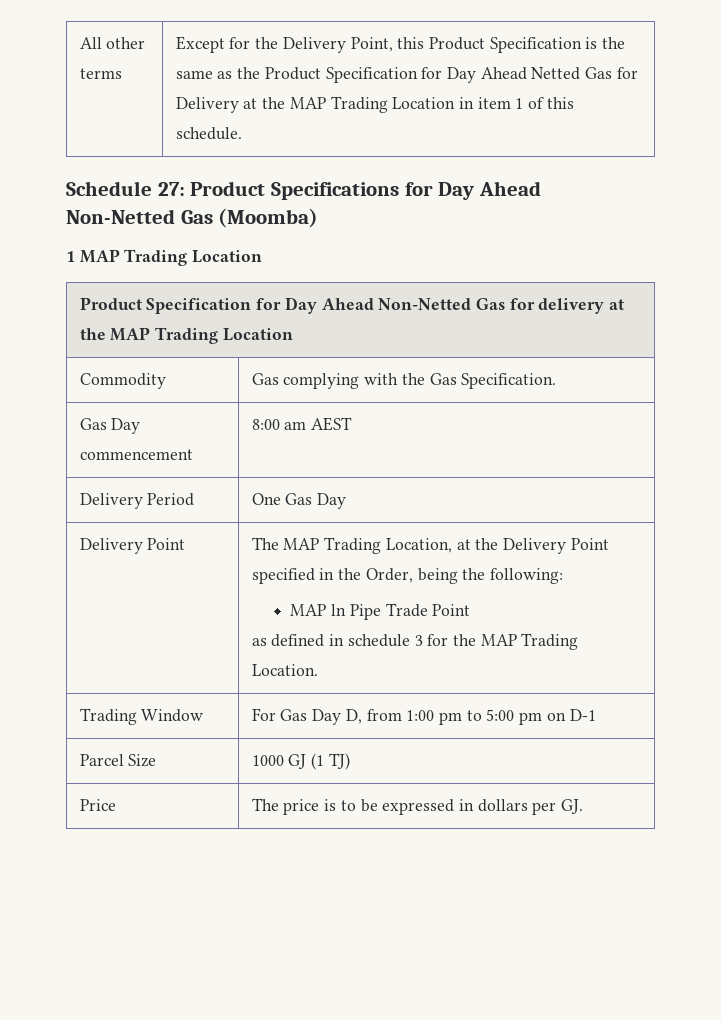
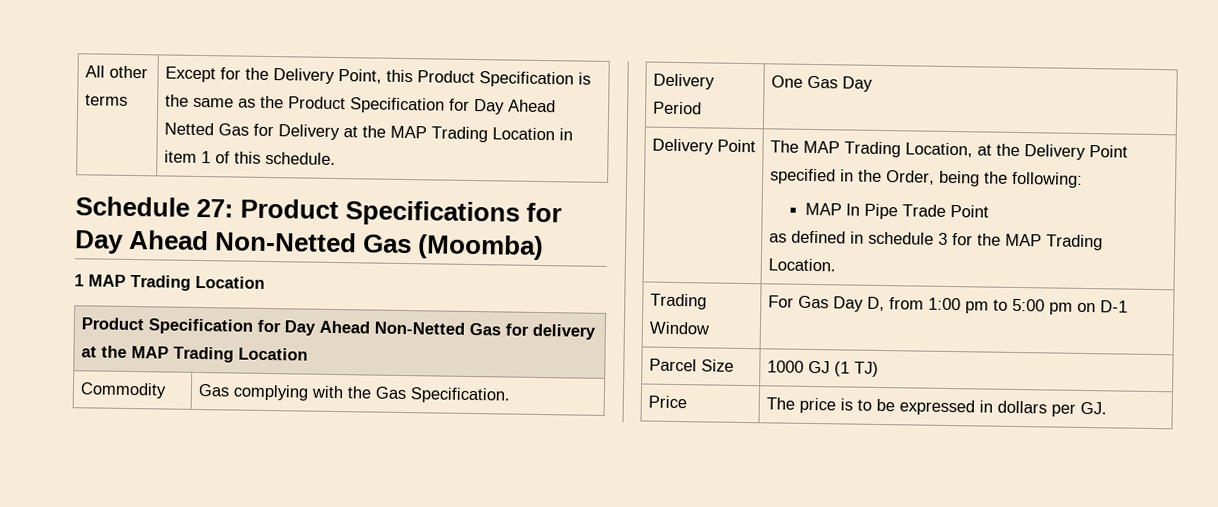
[79,418,141,434] [79,449,193,460] [251,417,353,431] // Gas Day commencement | 8:00 am AEST -> (511, 395) none

